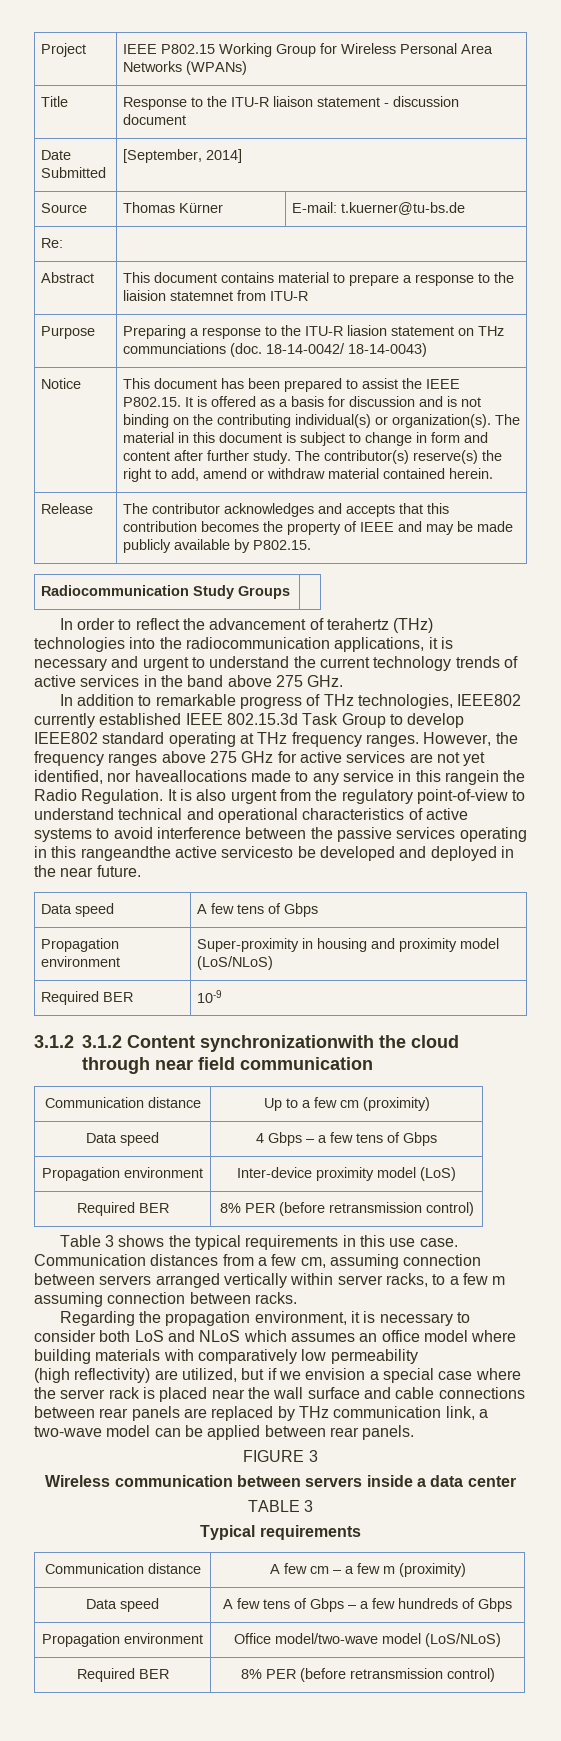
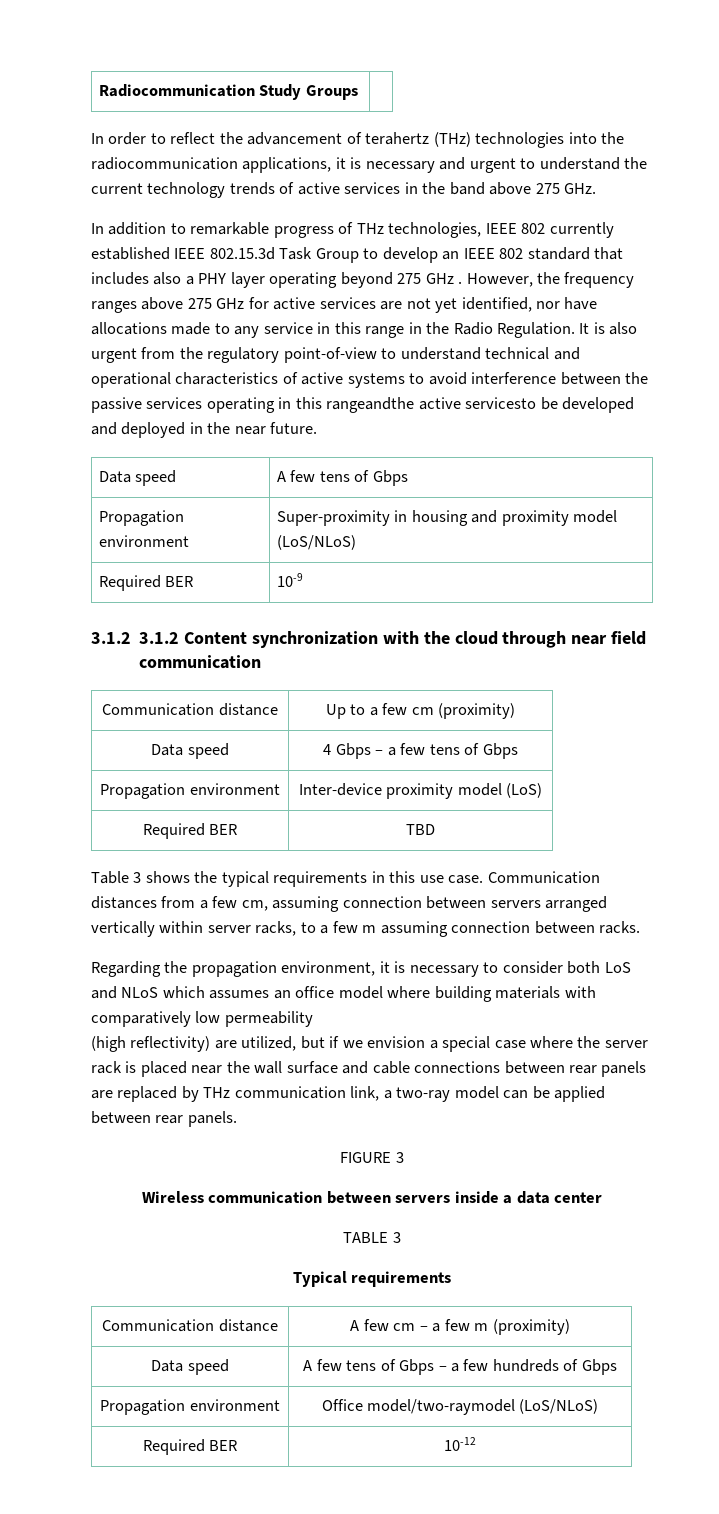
[40,43,86,57] [122,43,493,57] [122,61,247,75] [40,96,68,107] [122,96,459,110] [122,114,186,125] [40,150,71,160] [40,167,106,178] [122,149,242,163] [40,203,87,213] [122,202,223,213] [291,202,465,215] [40,238,63,248] [40,272,94,283] [122,272,514,286] [122,290,308,301] [40,326,95,339] [122,325,504,339] [122,343,427,357] [40,378,81,389] [122,378,460,392] [122,396,481,407] [122,414,520,428] [122,432,488,446] [122,450,502,464] [122,468,493,482] [40,503,93,514] [122,503,449,517] [122,521,513,535] [122,539,311,553] Project | IEEE P802.15 Working Group for Wireless Personal Area Networks (WPANs) // Title | Response to the ITU-R liaison statement - discussion document // Date Submitted | [September, 2014] // Source | Thomas Kürner | E-mail: t.kuerner@tu-bs.de // Re: | // Abstract | This document contains material to prepare a response to the liaision statemnet from ITU-R // Purpose | Preparing a response to the ITU-R liasion statement on THz communciations (doc. 18-14-0042/ 18-14-0043) // Notice | This document has been prepared to assist the IEEE P802.15. It is offered as a basis for discussion and is not binding on the contributing individual(s) or organization(s). The material in this document is subject to change in form and content after further study. The contributor(s) reserve(s) the right to add, amend or withdraw material contained herein. // Release | The contributor acknowledges and accepts that this contribution becomes the property of IEEE and may be made publicly available by P802.15. // -> (98, 90) none
[457,694,522,706] IEEE802 -> [485,223,546,234] IEEE 802
[34,732,419,747] IEEE802 standard operating at THz frequency ranges. -> [442,247,624,260] [91,272,463,288] an IEEE 802 standard that includes also a PHY layer operating beyond 275 GHz .
[134,770,247,782] haveallocations -> [564,297,598,310] [91,322,167,335] have allocations
[444,770,499,785] rangein -> [365,322,422,338] range in
[200,1035,374,1052] synchronizationwith -> [251,631,419,648] synchronization with
[219,1202,474,1216] 8% PER (before retransmission control) -> [406,824,435,835] TBD
[34,1426,102,1437] two-wave -> [396,1087,451,1102] two-ray
[275,1633,501,1647] [76,1668,169,1682] [240,1668,495,1682] model/two-wave model (LoS/NLoS) // Required BER | 8% PER (before retransmission control) -> [367,1399,599,1415] [142,1439,238,1455] [444,1437,476,1451] model/two-raymodel (LoS/NLoS) // Required BER | 10-12

